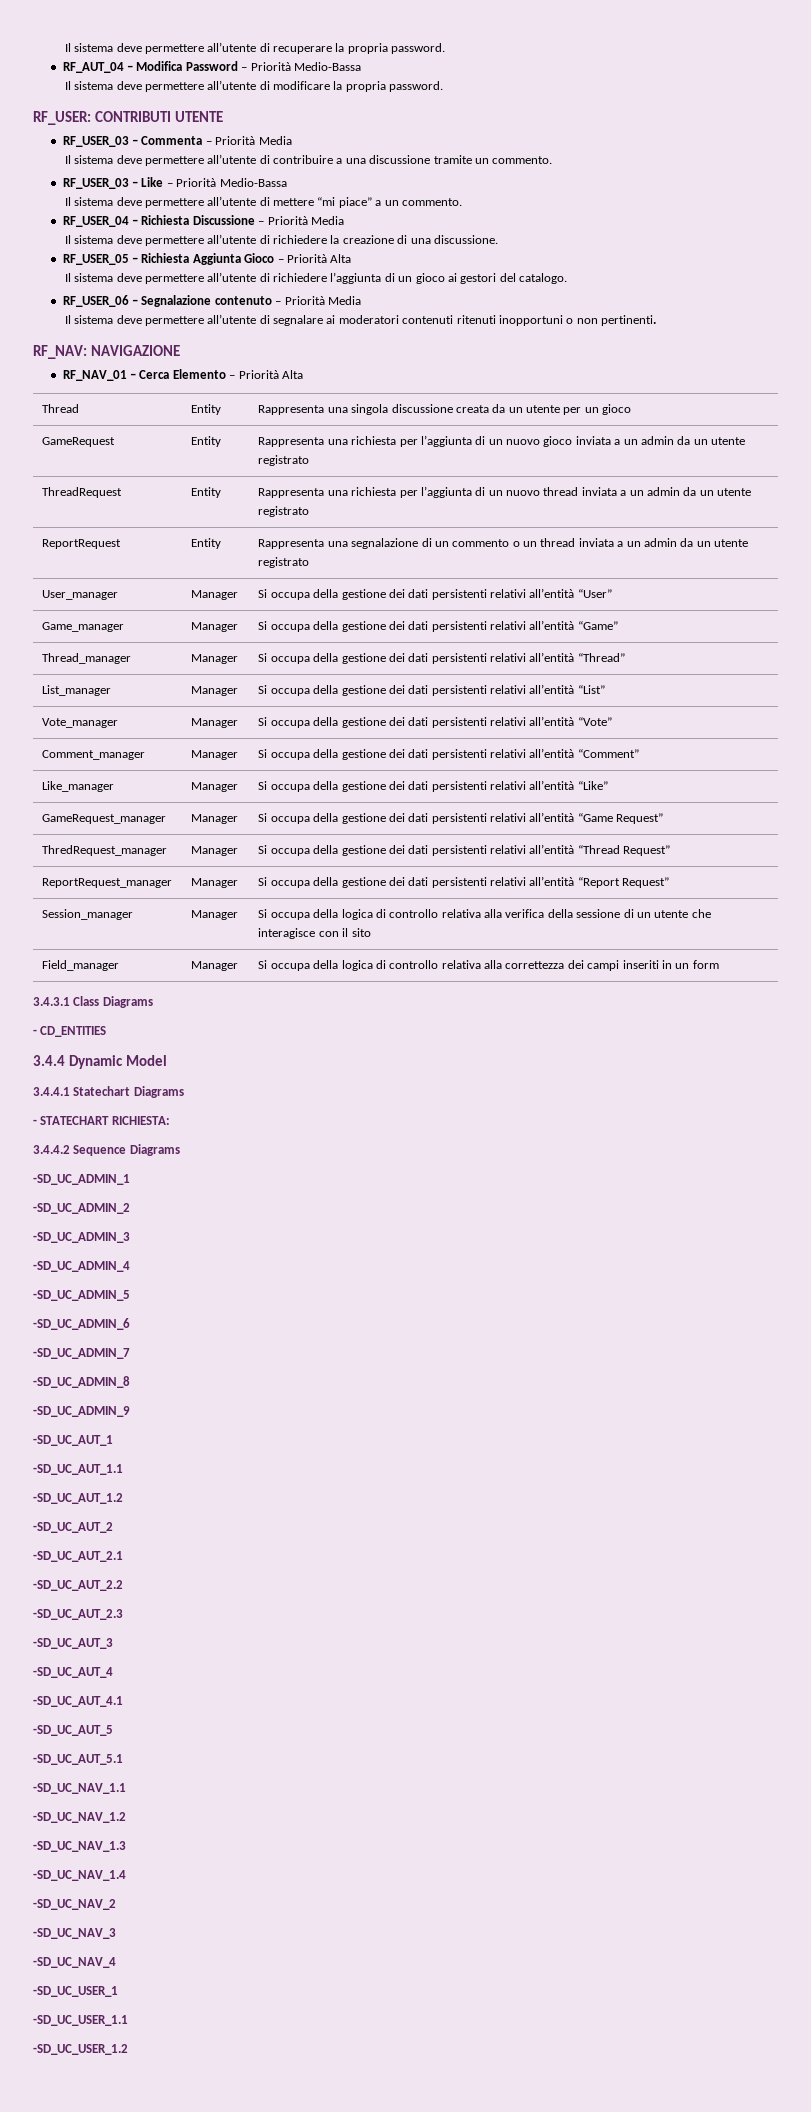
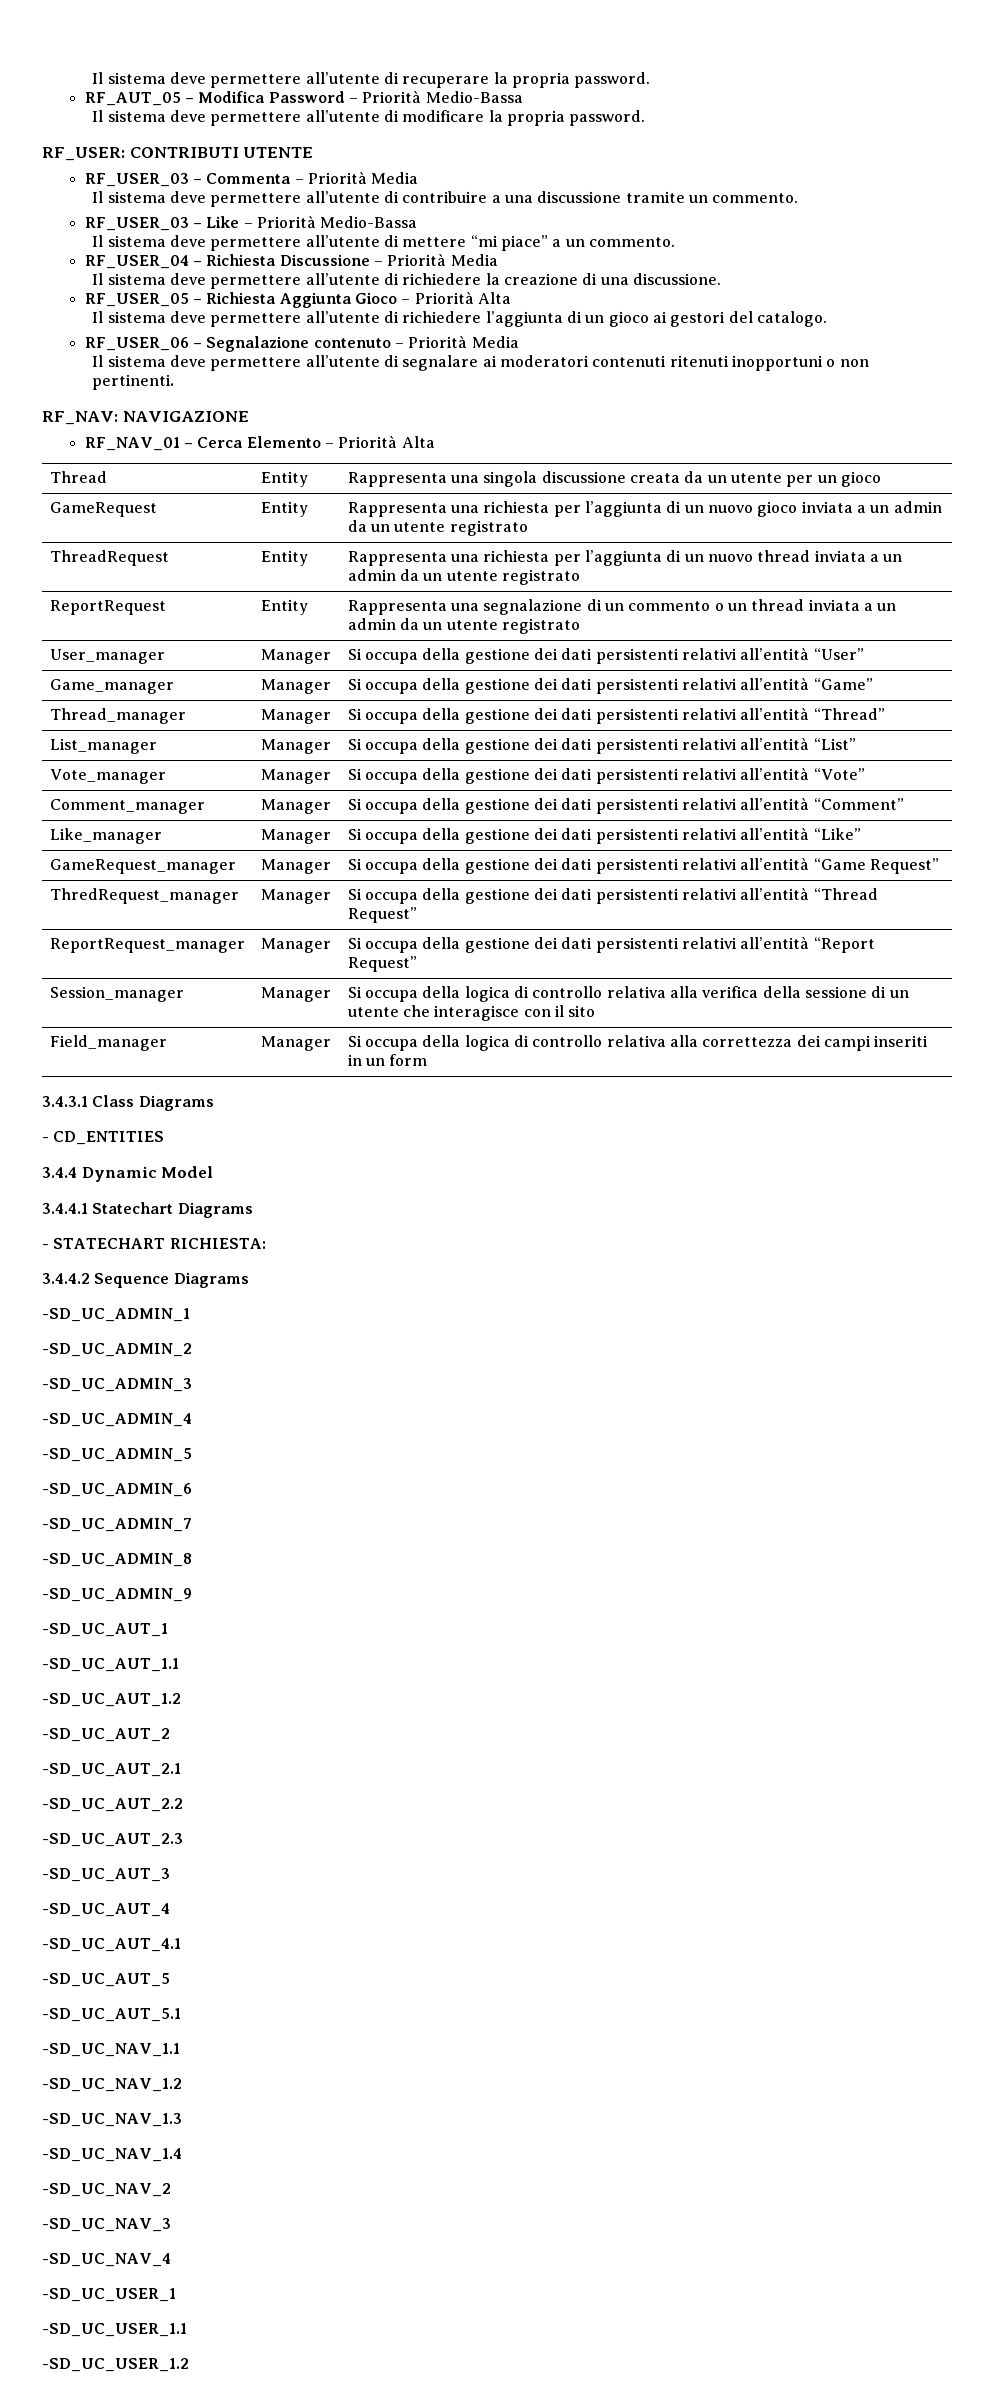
[62,62,124,73] RF_AUT_04 -> [84,92,181,106] RF_AUT_05

